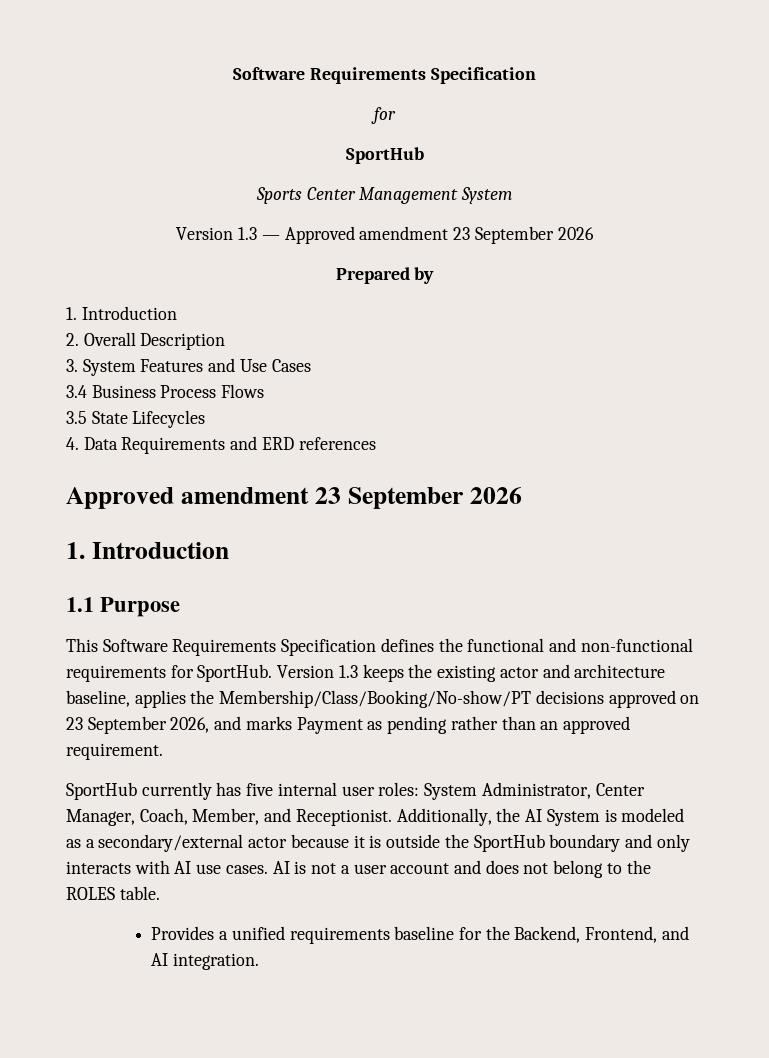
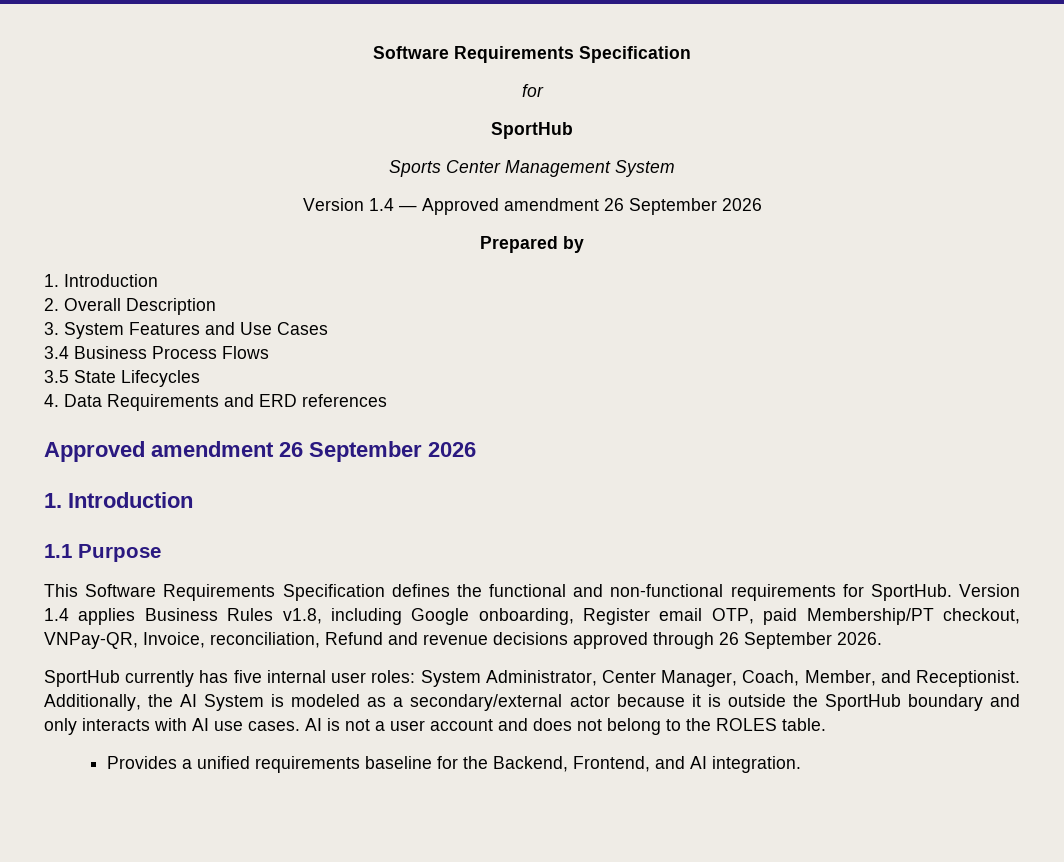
[238,227,258,240] 1.3 -> [368,198,394,211] 1.4
[453,227,471,240] 23 -> [603,198,624,211] 26
[314,487,341,504] 23 -> [279,442,303,457] 26
[338,664,666,682] [66,690,700,708] [66,716,630,734] [66,743,163,760] 1.3 keeps the existing actor and architecture baseline, applies the Membership/Class/Booking/No-show/PT decisions approved on 23 September 2026, and marks Payment as pending rather than an approved requirement. -> [44,608,1020,625] [44,632,882,649] 1.4 applies Business Rules v1.8, including Google onboarding, Register email OTP, paid Membership/PT checkout, VNPay-QR, Invoice, reconciliation, Refund and revenue decisions approved through 26 September 2026.

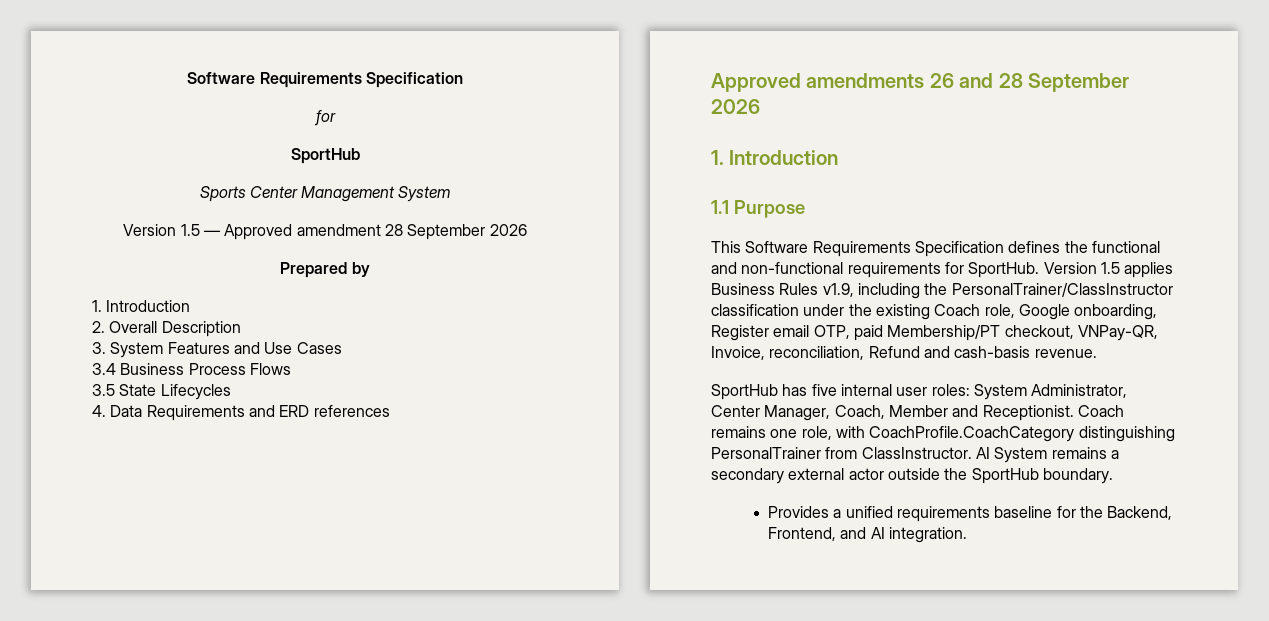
[368,198,394,211] 1.4 -> [180,224,200,236] 1.5
[603,198,624,211] 26 -> [384,224,403,236] 28
[151,441,303,457] amendment 26 -> [806,73,1023,88] amendments 26 and 28
[44,608,69,621] 1.4 -> [1100,262,1120,274] 1.5
[282,608,402,625] v1.8, including -> [822,283,1173,299] [711,304,1015,320] v1.9, including the PersonalTrainer/ClassInstructor classification under the existing Coach role,
[423,632,882,649] [44,670,195,687] revenue decisions approved through 26 September 2026. // SportHub currently -> [954,346,1097,358] [711,384,778,400] cash-basis revenue. // SportHub
[804,670,876,686] Member, -> [888,405,948,417] Member
[44,694,1020,711] [44,718,826,735] Additionally, the AI System is modeled as a secondary/external actor because it is outside the SportHub boundary and only interacts with AI use cases. AI is not a user account and does not belong to the ROLES table. -> [1077,405,1124,417] [711,426,1175,442] [711,447,1119,463] [711,468,1113,484] Coach remains one role, with CoachProfile.CoachCategory distinguishing PersonalTrainer from ClassInstructor. AI System remains a secondary external actor outside the SportHub boundary.

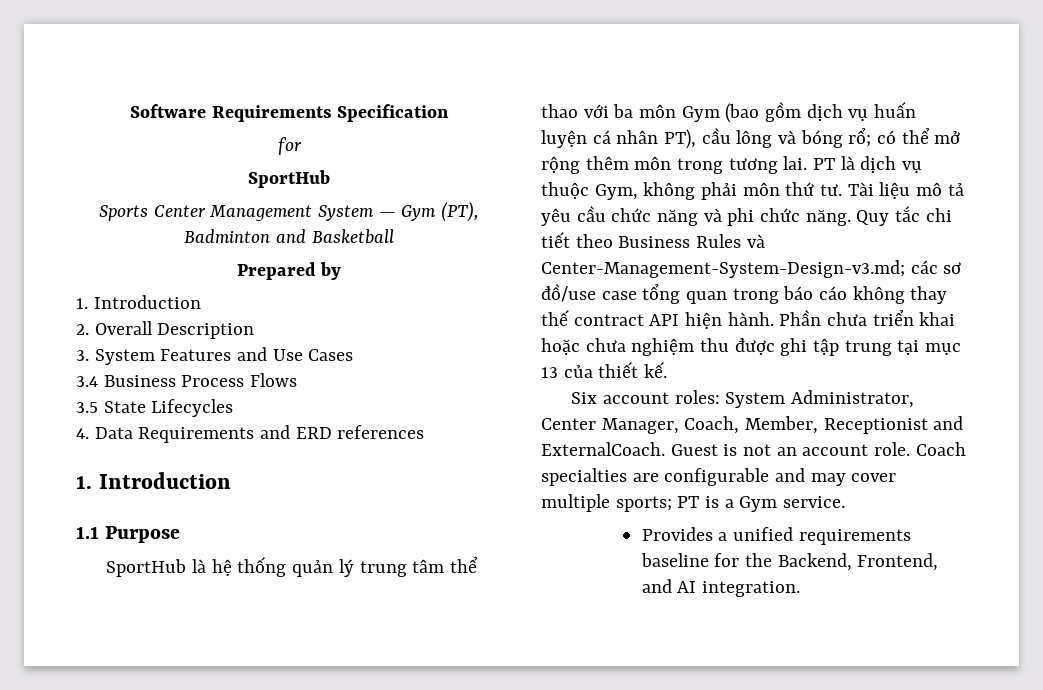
[123,224,527,240] // Version 1.5 — Approved amendment 28 September 2026 -> [378,202,480,222] [184,229,394,244] — Gym (PT), Badminton and Basketball
[711,73,1129,92] [711,99,760,114] [711,150,839,165] [711,200,805,218] [711,241,1160,257] [711,262,1174,278] [711,283,1173,299] [711,304,1158,320] [711,325,1158,341] [711,346,1097,360] [711,384,928,400] Approved amendments 26 and 28 September 2026 // 1. Introduction // 1.1 Purpose // This Software Requirements Specification defines the functional and non-functional requirements for SportHub. Version 1.5 applies Business Rules v1.9, including the PersonalTrainer/ClassInstructor classification under the existing Coach role, Google onboarding, Register email OTP, paid Membership/PT checkout, VNPay-QR, Invoice, reconciliation, Refund and cash-basis revenue. // SportHub has five internal user -> [76,472,231,489] [76,526,181,543] [106,557,478,577] [541,102,917,123] [541,128,961,149] [541,156,923,174] [541,182,964,200] [541,206,952,226] [541,232,765,248] [541,260,962,278] [541,284,948,304] [541,310,956,329] [541,338,962,356] [541,362,668,378] [571,392,670,404] 1. Introduction // 1.1 Purpose // SportHub là hệ thống quản lý trung tâm thể thao với ba môn Gym (bao gồm dịch vụ huấn luyện cá nhân PT), cầu lông và bóng rổ; có thể mở rộng thêm môn trong tương lai. PT là dịch vụ thuộc Gym, không phải môn thứ tư. Tài liệu mô tả yêu cầu chức năng và phi chức năng. Quy tắc chi tiết theo Business Rules và Center-Management-System-Design-v3.md; các sơ đồ/use case tổng quan trong báo cáo không thay thế contract API hiện hành. Phần chưa triển khai hoặc chưa nghiệm thu được ghi tập trung tại mục 13 của thiết kế. // Six account
[888,405,1124,421] [711,426,1175,442] [711,447,1119,463] [711,468,1113,484] Member and Receptionist. Coach remains one role, with CoachProfile.CoachCategory distinguishing PersonalTrainer from ClassInstructor. AI System remains a secondary external actor outside the SportHub boundary. -> [745,416,964,434] [541,442,966,456] [541,468,897,486] [541,494,846,512] Member, Receptionist and ExternalCoach. Guest is not an account role. Coach specialties are configurable and may cover multiple sports; PT is a Gym service.

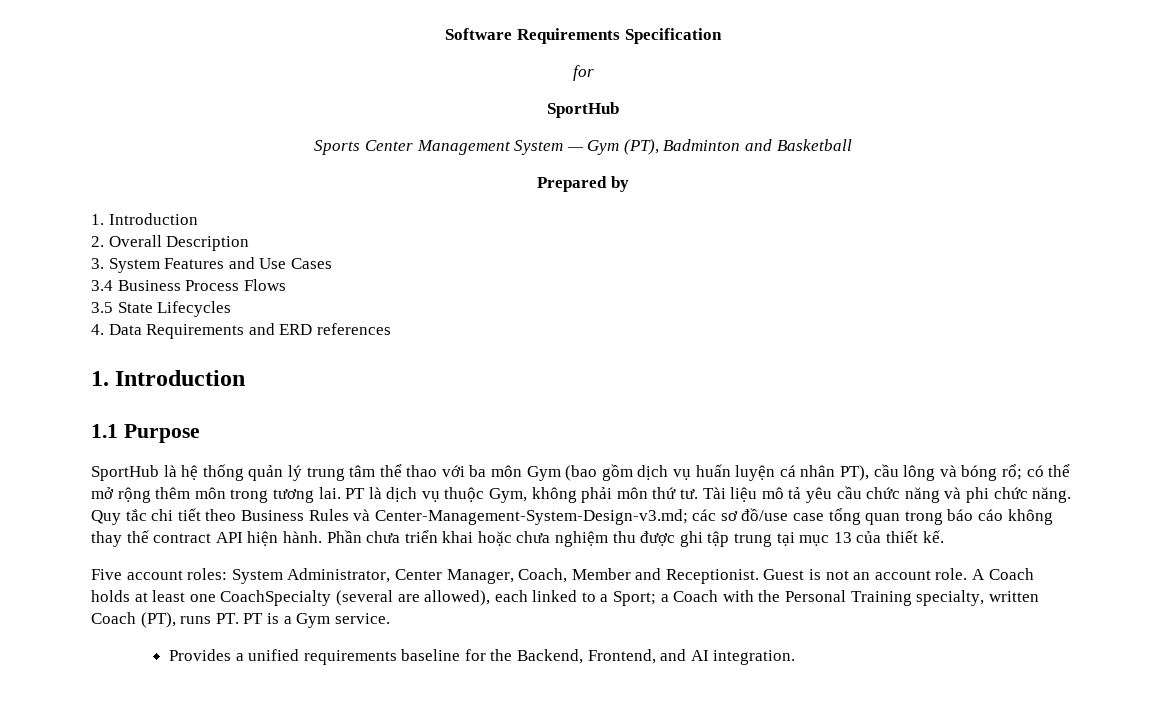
[571,392,598,404] Six -> [91,569,122,580] Five
[745,416,964,434] [541,442,665,456] Member, Receptionist and ExternalCoach. -> [571,568,759,584] Member and Receptionist.
[915,442,966,456] [541,468,897,486] [541,494,672,512] Coach specialties are configurable and may cover multiple sports; -> [972,568,1034,580] [91,590,1039,606] [91,612,239,628] A Coach holds at least one CoachSpecialty (several are allowed), each linked to a Sport; a Coach with the Personal Training specialty, written Coach (PT), runs PT.

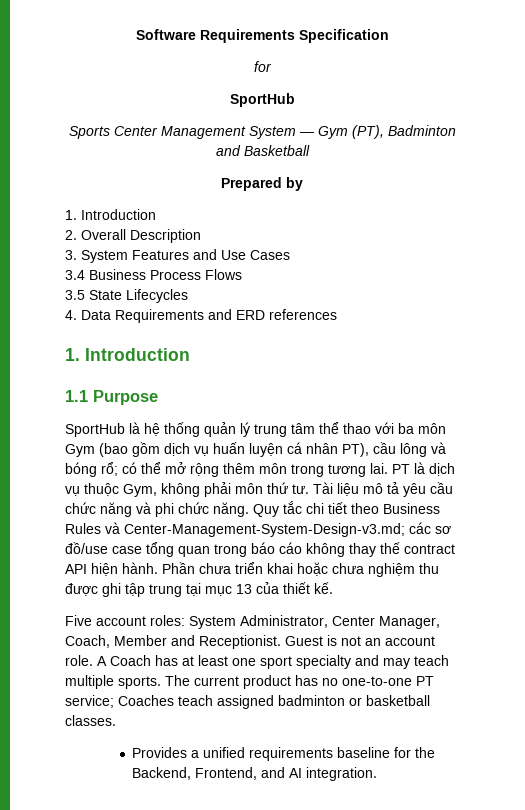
[91,590,130,602] holds -> [155,655,178,666] has
[220,590,1039,606] [91,612,390,628] CoachSpecialty (several are allowed), each linked to a Sport; a Coach with the Personal Training specialty, written Coach (PT), runs PT. PT is a Gym service. -> [260,655,449,669] [65,675,434,689] [65,695,430,709] [65,715,116,726] sport specialty and may teach multiple sports. The current product has no one-to-one PT service; Coaches teach assigned badminton or basketball classes.

